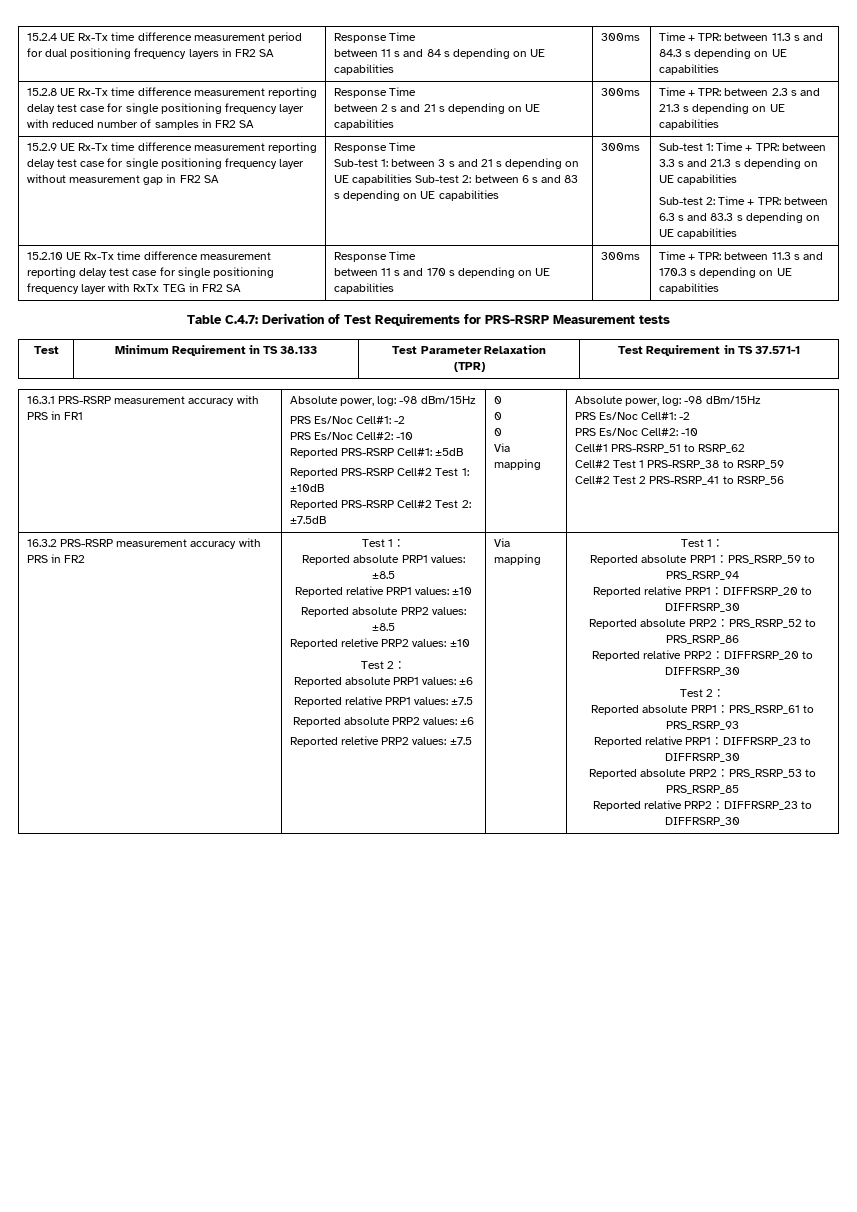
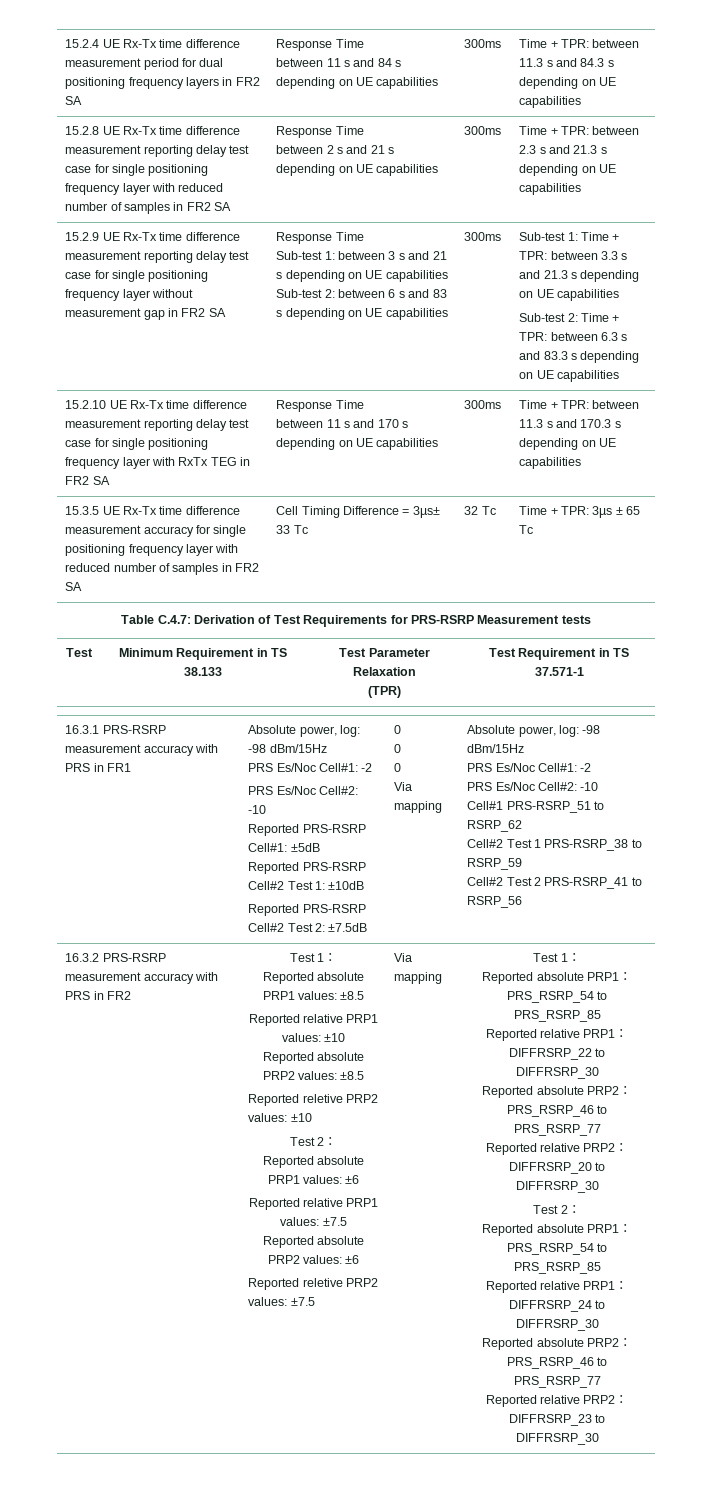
(720, 288) none -> [65,506,240,515] [65,525,247,537] [65,544,239,556] [65,563,260,575] [65,582,83,591] [276,506,440,518] [276,525,308,534] [464,506,496,515] [519,506,641,518] [519,525,534,534] // 15.3.5 UE Rx-Tx time difference measurement accuracy for single positioning frequency layer with reduced number of samples in FR2 SA | Cell Timing Difference = 3µs± 33 Tc | 32 Tc | Time + TPR: 3µs ± 65 Tc
[727,555,815,564] [666,571,739,580] [593,586,812,597] [665,603,740,612] [589,619,816,629] [666,635,739,644] PRS_RSRP_59 to PRS_RSRP_94 // Reported relative PRP1：DIFFRSRP_20 to DIFFRSRP_30 // Reported absolute PRP2：PRS_RSRP_52 to PRS_RSRP_86 -> [506,991,608,1003] [513,1010,601,1022] [485,1029,629,1041] [508,1048,606,1060] [515,1067,599,1079] [482,1086,632,1098] [506,1105,608,1117] [513,1124,601,1136] PRS_RSRP_54 to PRS_RSRP_85 // Reported relative PRP1：DIFFRSRP_22 to DIFFRSRP_30 // Reported absolute PRP2：PRS_RSRP_46 to PRS_RSRP_77
[728,705,814,714] [666,721,739,730] [593,736,812,747] [665,753,740,762] [589,769,816,779] [666,785,739,794] PRS_RSRP_61 to PRS_RSRP_93 // Reported relative PRP1：DIFFRSRP_23 to DIFFRSRP_30 // Reported absolute PRP2：PRS_RSRP_53 to PRS_RSRP_85 -> [506,1243,608,1255] [513,1262,601,1274] [485,1281,629,1293] [508,1300,606,1312] [515,1319,599,1331] [482,1338,632,1350] [506,1357,608,1369] [513,1376,601,1388] PRS_RSRP_54 to PRS_RSRP_85 // Reported relative PRP1：DIFFRSRP_24 to DIFFRSRP_30 // Reported absolute PRP2：PRS_RSRP_46 to PRS_RSRP_77

